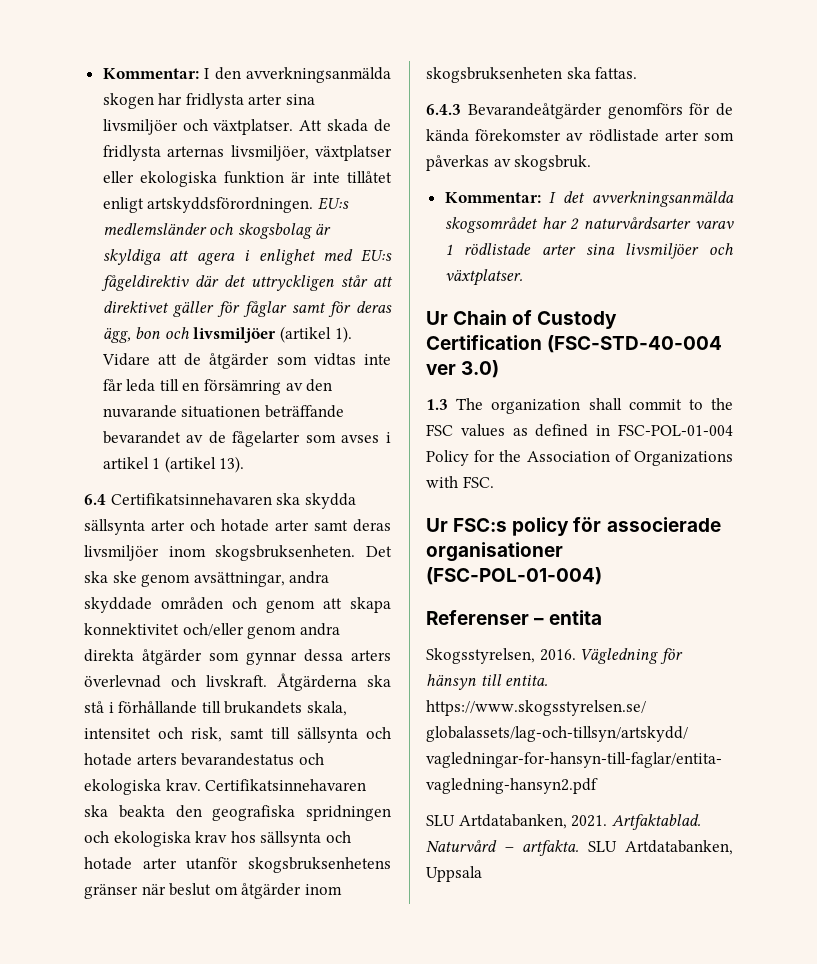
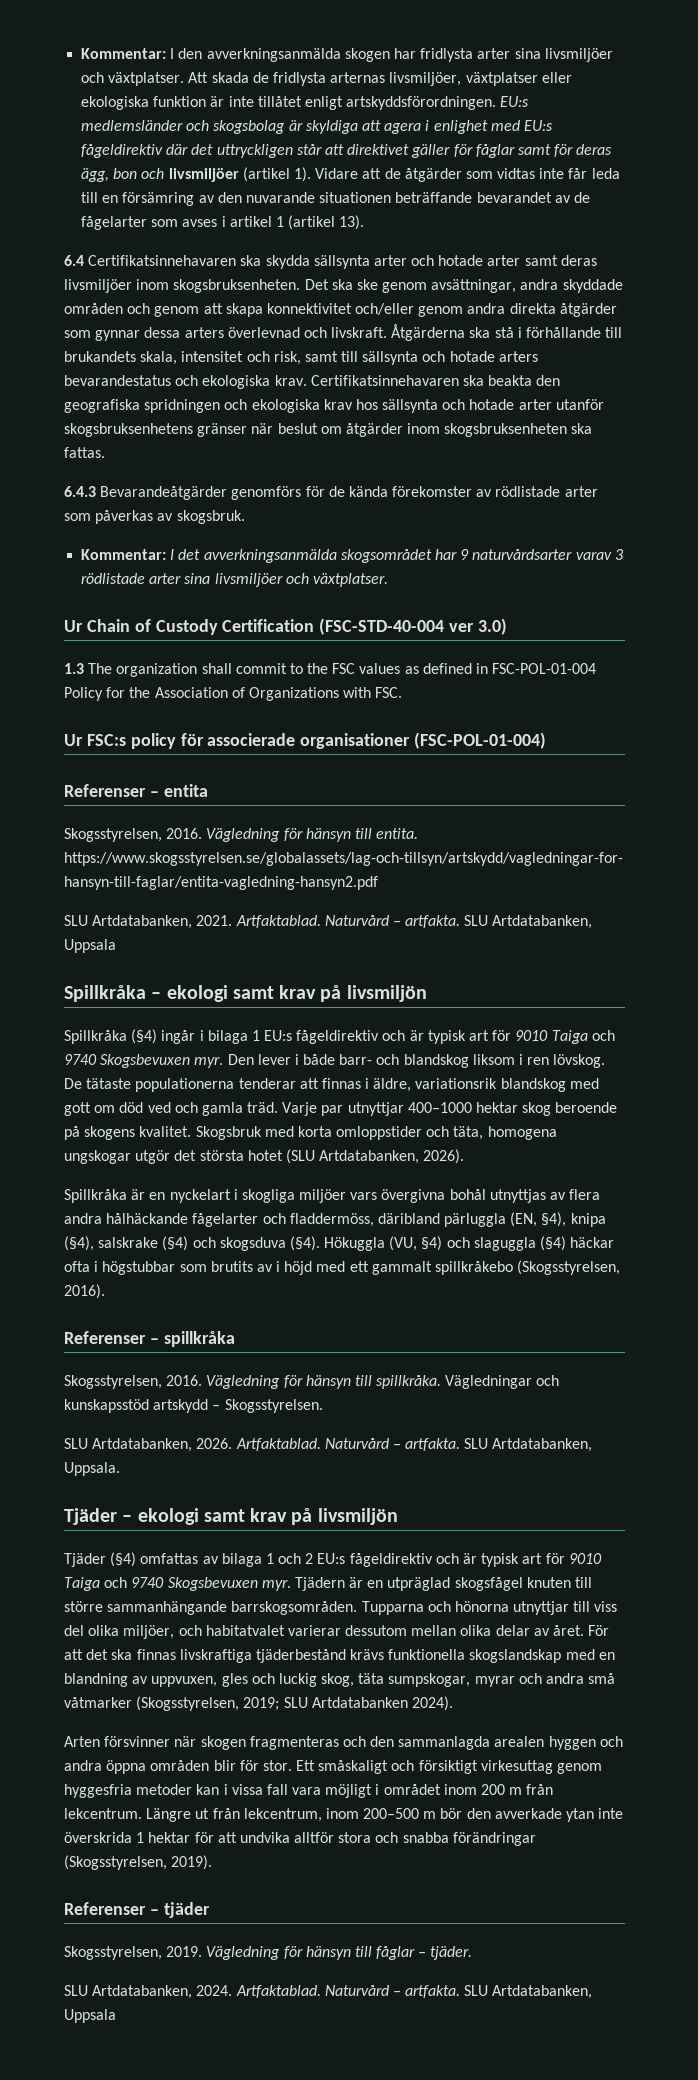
[570,218,580,230] 2 -> [460,549,470,560] 9
[444,244,453,255] 1 -> [614,549,623,560] 3
(482, 874) none -> [64,985,427,1002] [64,1029,615,1044] [64,1054,606,1068] [64,1078,599,1092] [64,1102,618,1116] [64,1126,557,1140] [64,1149,465,1164] [64,1189,601,1203] [64,1212,606,1227] [64,1236,615,1251] [64,1260,621,1275] [64,1284,105,1299] [64,1331,235,1347] [64,1375,560,1389] [64,1399,323,1413] [64,1438,593,1452] [64,1462,120,1476] [64,1508,398,1525] [64,1552,602,1567] [64,1577,593,1591] [64,1601,618,1615] [64,1625,610,1639] [64,1649,615,1663] [64,1673,616,1687] [64,1696,453,1711] [64,1736,623,1750] [64,1760,603,1774] [64,1784,554,1798] [64,1808,624,1822] [64,1832,536,1846] [64,1855,213,1870] [64,1902,210,1918] [64,1946,473,1960] [64,1985,593,1999] [64,2009,116,2023] // Spillkråka – ekologi samt krav på livsmiljön // Spillkråka (§4) ingår i bilaga 1 EU:s fågeldirektiv och är typisk art för 9010 Taiga och 9740 Skogsbevuxen myr. Den lever i både barr- och blandskog liksom i ren lövskog. De tätaste populationerna tenderar att finnas i äldre, variationsrik blandskog med gott om död ved och gamla träd. Varje par utnyttjar 400–1000 hektar skog beroende på skogens kvalitet. Skogsbruk med korta omloppstider och täta, homogena ungskogar utgör det största hotet (SLU Artdatabanken, 2026). // Spillkråka är en nyckelart i skogliga miljöer vars övergivna bohål utnyttjas av flera andra hålhäckande fågelarter och fladdermöss, däribland pärluggla (EN, §4), knipa (§4), salskrake (§4) och skogsduva (§4). Hökuggla (VU, §4) och slaguggla (§4) häckar ofta i högstubbar som brutits av i höjd med ett gammalt spillkråkebo (Skogsstyrelsen, 2016). // Referenser – spillkråka // Skogsstyrelsen, 2016. Vägledning för hänsyn till spillkråka. Vägledningar och kunskapsstöd artskydd – Skogsstyrelsen. // SLU Artdatabanken, 2026. Artfaktablad. Naturvård – artfakta. SLU Artdatabanken, Uppsala. // Tjäder – ekologi samt krav på livsmiljön // Tjäder (§4) omfattas av bilaga 1 och 2 EU:s fågeldirektiv och är typisk art för 9010 Taiga och 9740 Skogsbevuxen myr. Tjädern är en utpräglad skogsfågel knuten till större sammanhängande barrskogsområden. Tupparna och hönorna utnyttjar till viss del olika miljöer, och habitatvalet varierar dessutom mellan olika delar av året. För att det ska finnas livskraftiga tjäderbestånd krävs funktionella skogslandskap med en blandning av uppvuxen, gles och luckig skog, täta sumpskogar, myrar och andra små våtmarker (Skogsstyrelsen, 2019; SLU Artdatabanken 2024). // Arten försvinner när skogen fragmenteras och den sammanlagda arealen hyggen och andra öppna områden blir för stor. Ett småskaligt och försiktigt virkesuttag genom hyggesfria metoder kan i vissa fall vara möjligt i området inom 200 m från lekcentrum. Längre ut från lekcentrum, inom 200–500 m bör den avverkade ytan inte överskrida 1 hektar för att undvika alltför stora och snabba förändringar (Skogsstyrelsen, 2019). // Referenser – tjäder // Skogsstyrelsen, 2019. Vägledning för hänsyn till fåglar – tjäder. // SLU Artdatabanken, 2024. Artfaktablad. Naturvård – artfakta. SLU Artdatabanken, Uppsala

